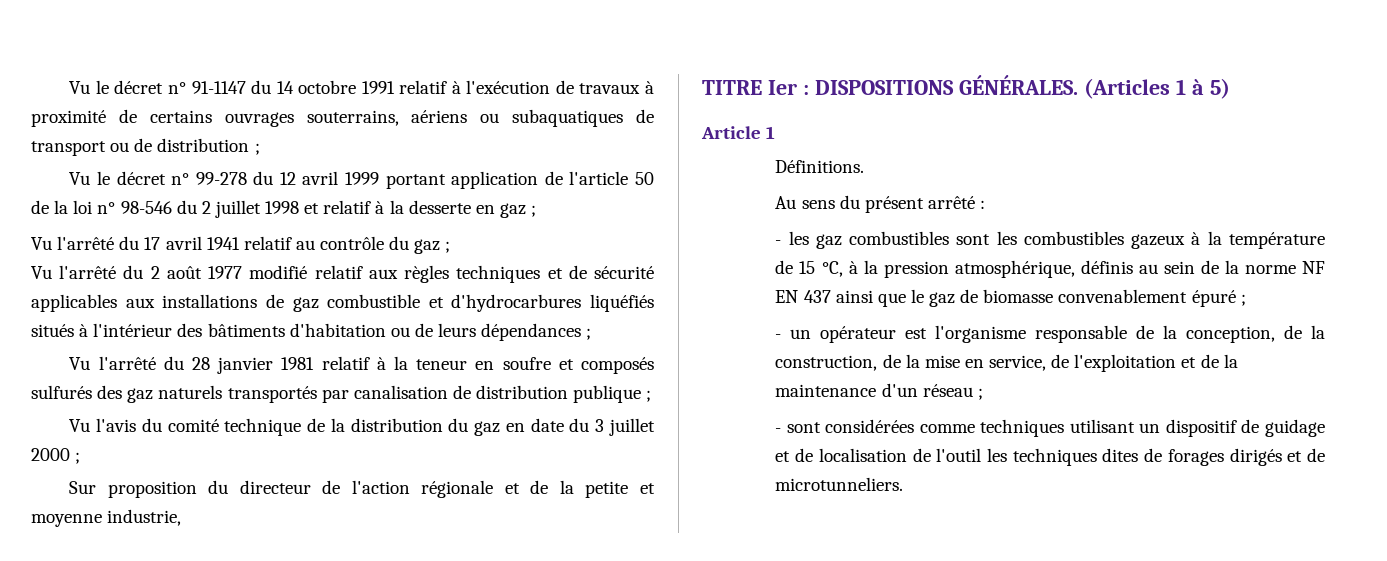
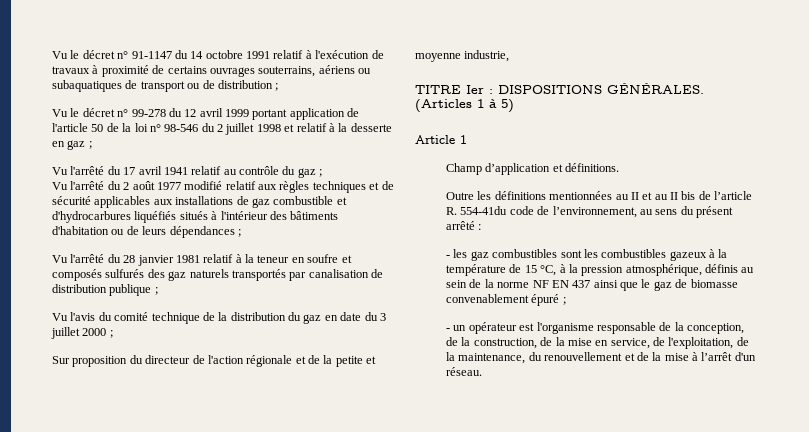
[775,160,865,173] [775,196,797,209] Définitions. // Au -> [446,163,620,175] [446,191,753,200] [446,206,653,218] Champ d’application et définitions. // Outre les définitions mentionnées au II et au II bis de l’article R. 554-41du code de l’environnement, au
[1074,354,1238,372] [775,383,983,400] [775,419,1325,437] [775,448,1325,466] [775,477,904,491] l'exploitation et de la maintenance d'un réseau ; // - sont considérées comme techniques utilisant un dispositif de guidage et de localisation de l'outil les techniques dites de forages dirigés et de microtunneliers. -> [668,337,749,349] [446,352,756,364] [446,367,483,376] l'exploitation, de la maintenance, du renouvellement et de la mise à l’arrêt d'un réseau.

